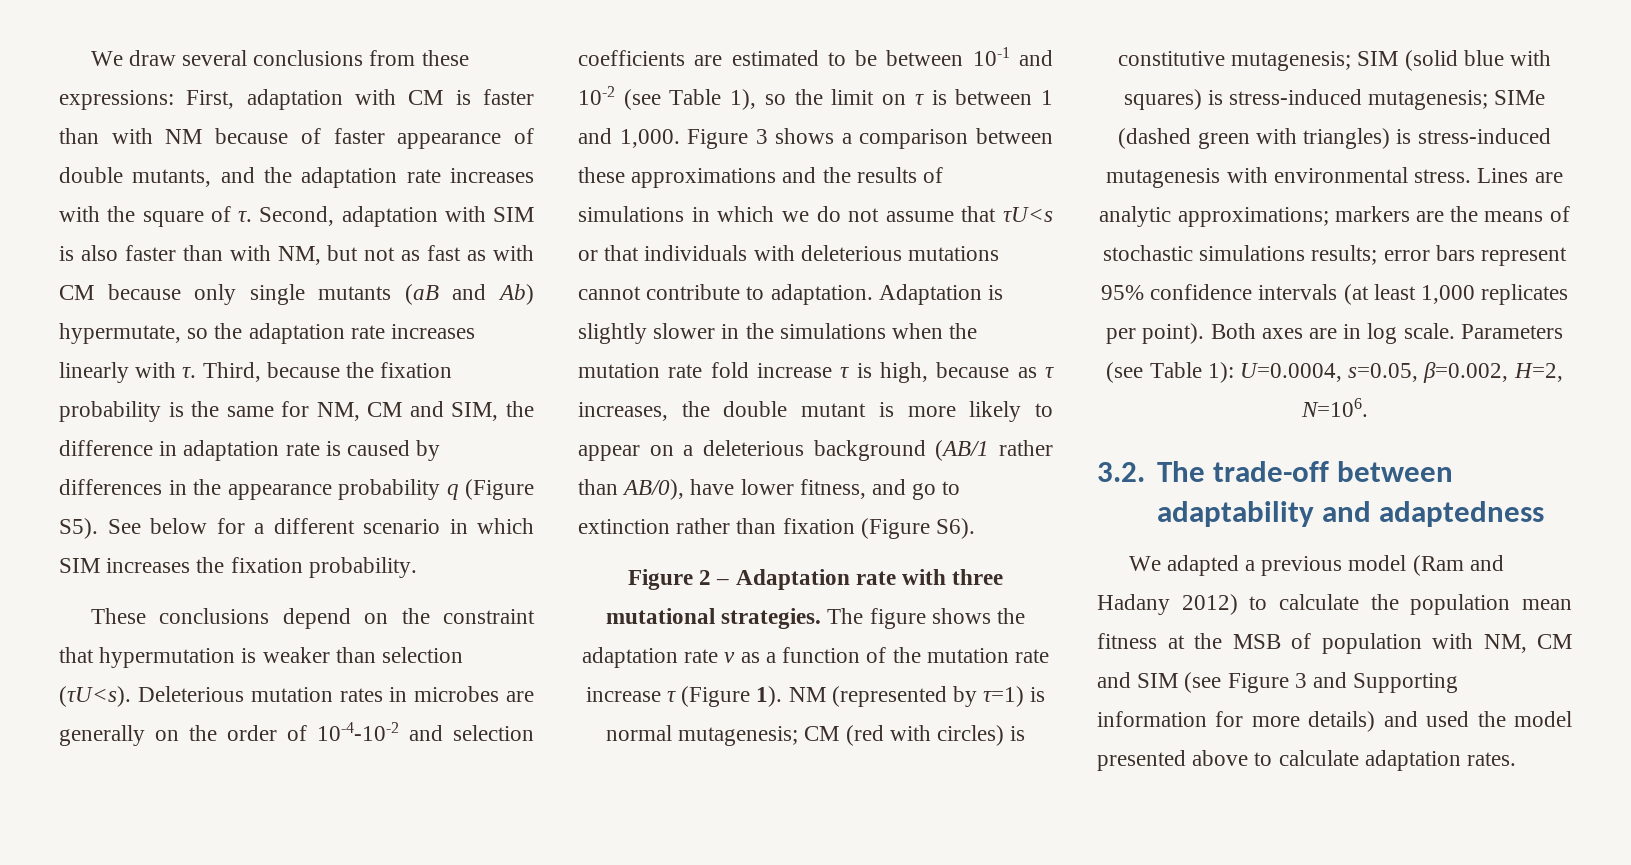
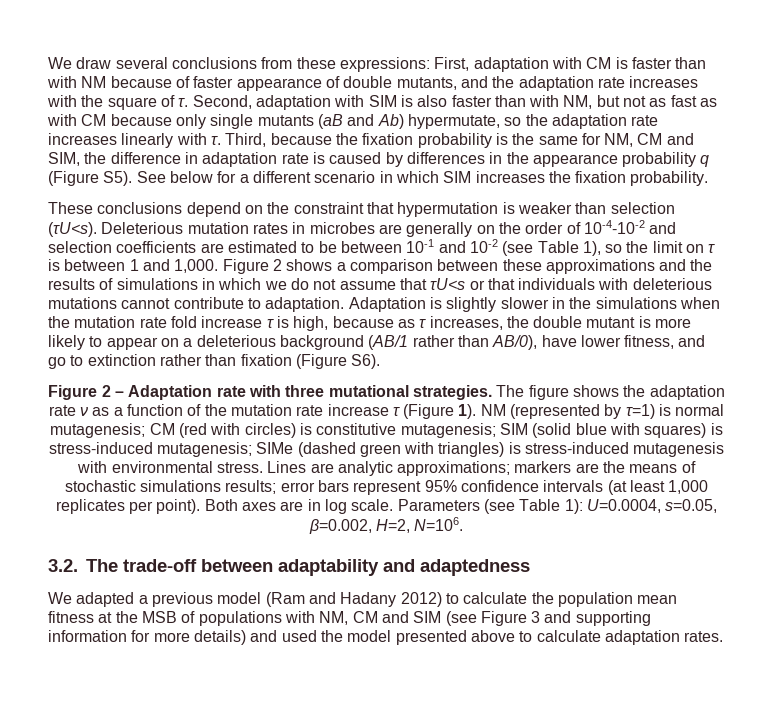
[755,129,768,144] 3 -> [272,259,282,271] 2
[1321,633,1422,654] population -> [198,611,282,626] populations
[1353,673,1459,693] Supporting -> [575,611,651,626] supporting

